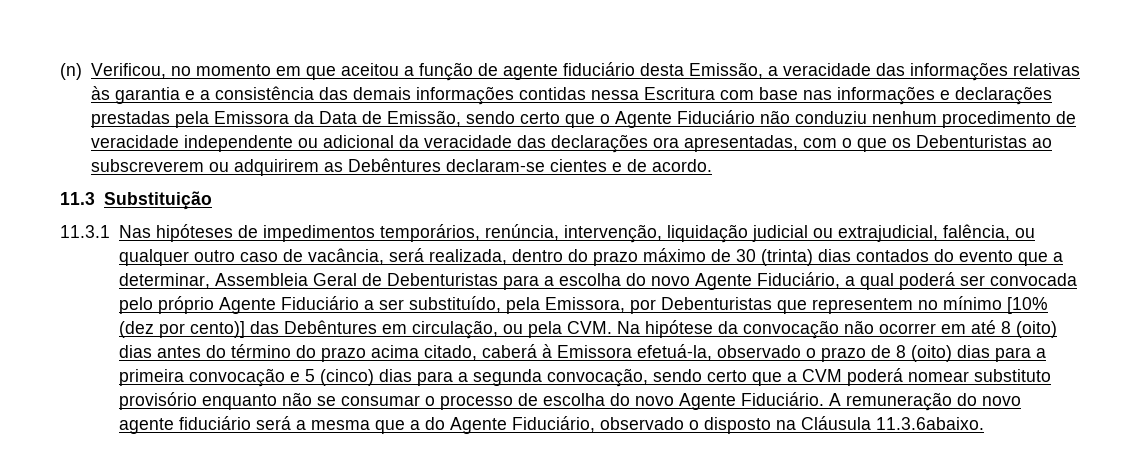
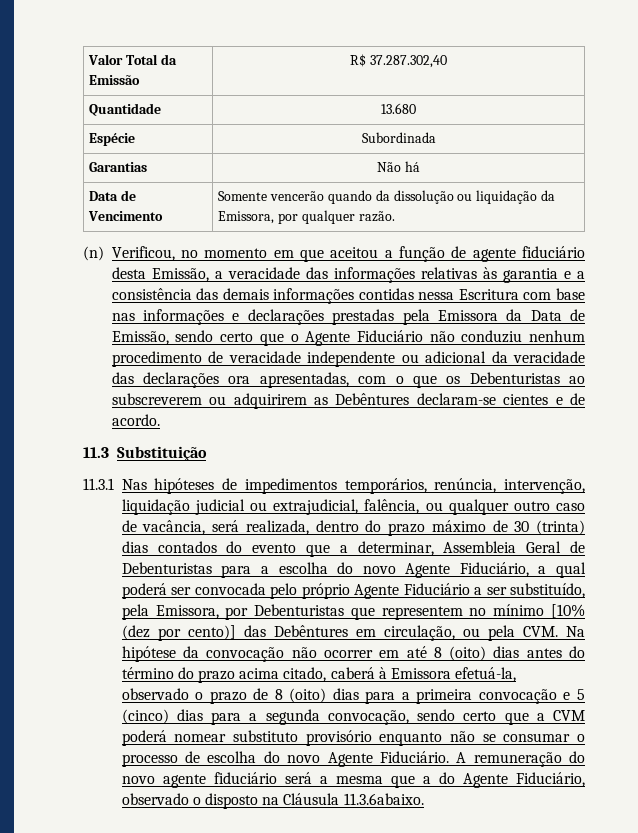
(60, 71) none -> [88,54,178,65] [89,75,141,85] [350,54,447,68] [89,103,162,116] [381,103,416,114] [89,133,136,146] [361,132,436,143] [89,162,148,172] [377,161,420,172] [89,190,137,201] [88,211,164,221] [218,190,555,204] [218,210,395,224] Valor Total da Emissão | R$ 37.287.302,40 // Quantidade | 13.680 // Espécie | Subordinada // Garantias | Não há // Data de Vencimento | Somente vencerão quando da dissolução ou liquidação da Emissora, por qualquer razão. //

